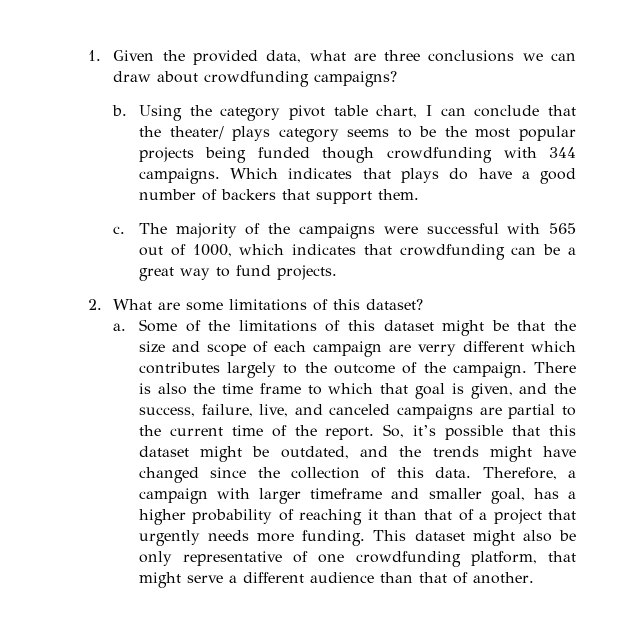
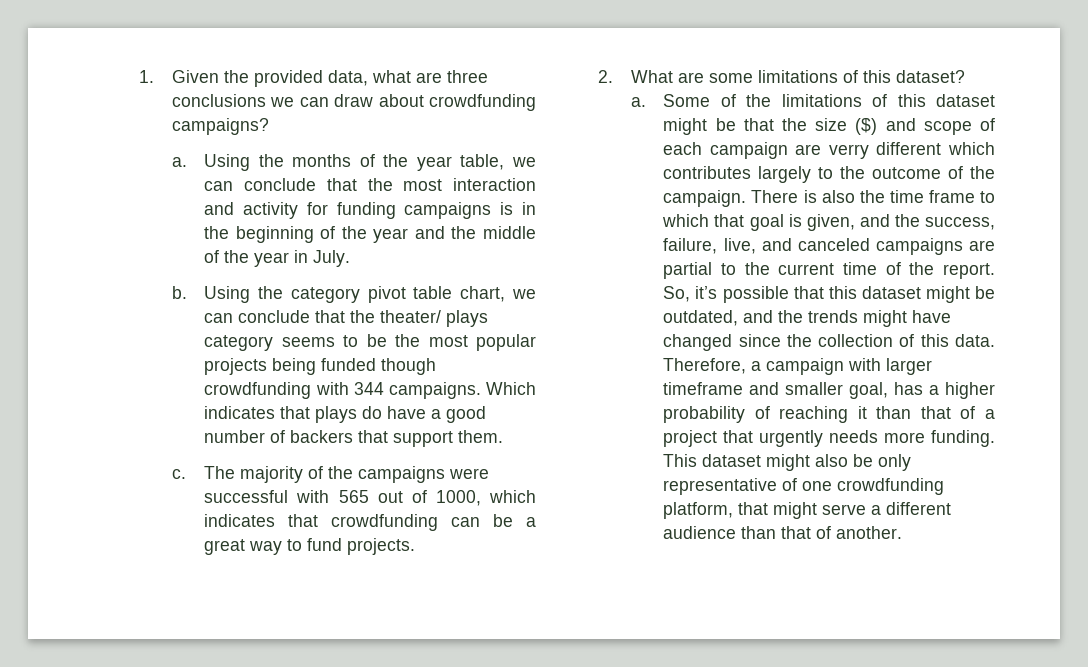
[112,105,212,121] b. Using the -> [171,154,536,171] [204,178,536,191] [204,202,536,219] [204,226,536,243] [204,250,351,267] [171,286,284,303] a. Using the months of the year table, we can conclude that the most interaction and activity for funding campaigns is in the beginning of the year and the middle of the year in July. // b. Using the
[425,105,432,116] I -> [512,289,536,299] we
(165, 347) none -> [855,118,878,135] ($)

